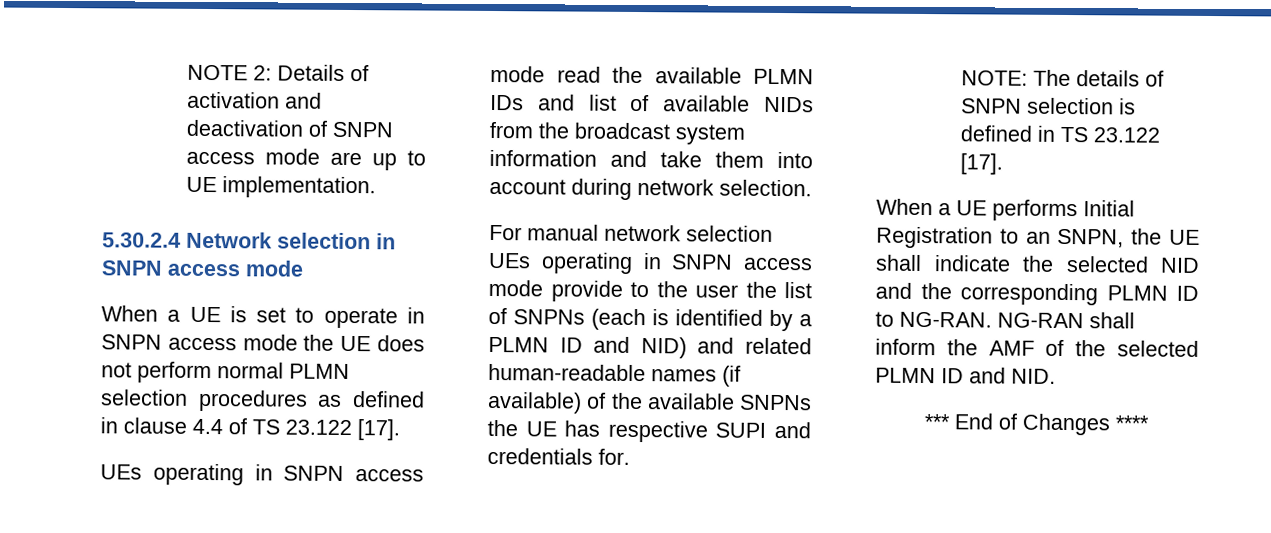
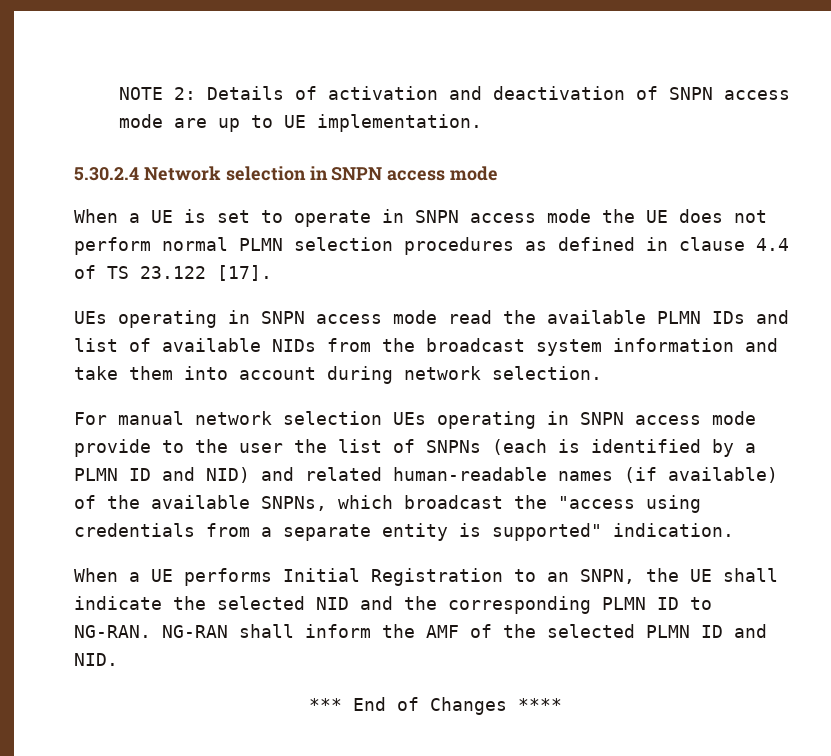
[740,394,812,411] [487,419,811,443] [487,447,630,465] [961,69,1165,87] [961,97,1137,115] [960,125,1161,143] [960,153,1004,175] SNPNs the UE has respective SUPI and credentials for. // NOTE: The details of SNPN selection is defined in TS 23.122 [17]. -> [261,495,701,513] [74,523,734,541] SNPNs, which broadcast the "access using credentials from a separate entity is supported" indication.

